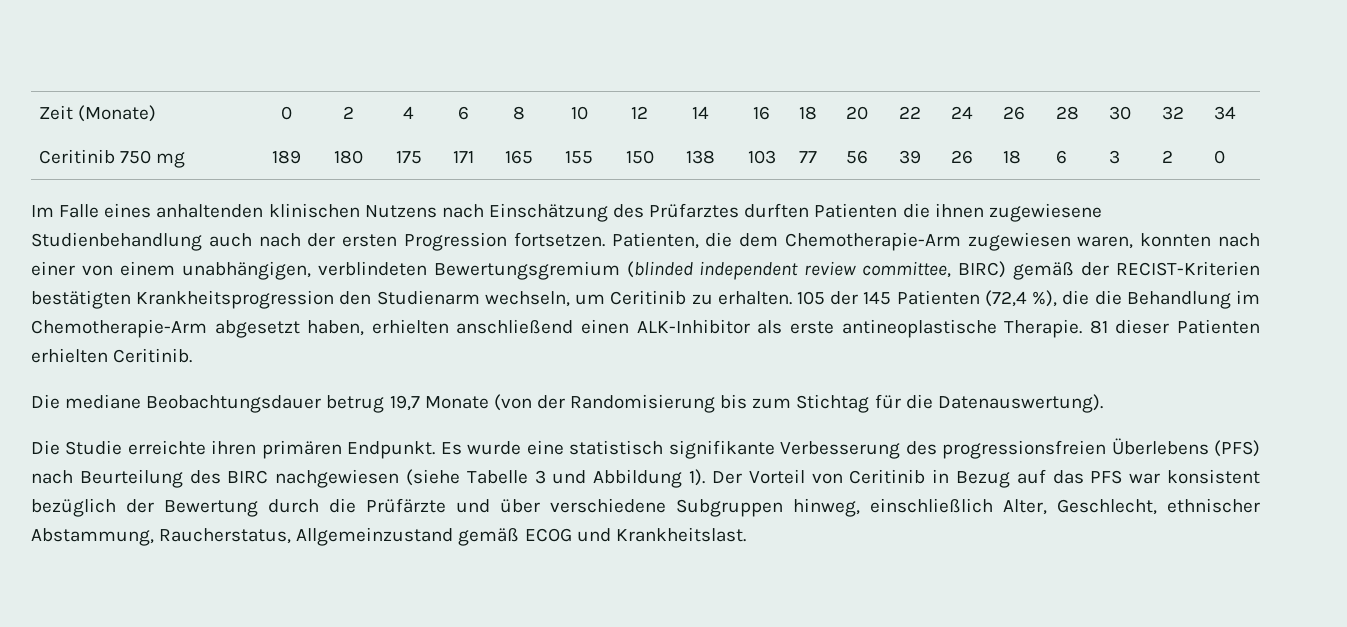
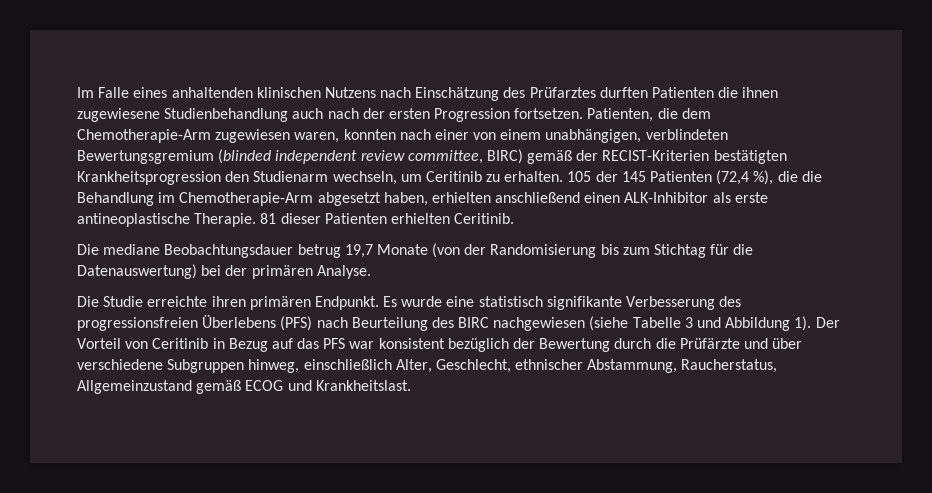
[38,105,156,122] [281,106,292,120] [343,106,354,119] [403,106,414,119] [457,106,469,120] [512,106,525,120] [570,106,588,120] [631,106,648,119] [692,106,709,119] [753,106,770,120] [798,106,817,120] [845,106,868,120] [898,106,921,119] [950,106,973,119] [1002,106,1025,120] [1055,106,1079,120] [1108,106,1131,120] [1161,106,1184,120] [1213,106,1236,120] [38,149,186,168] [272,150,301,164] [334,150,363,164] [395,151,422,164] [452,151,474,163] [504,150,533,164] [565,151,593,164] [625,150,654,164] [686,150,715,164] [747,150,776,164] [798,151,817,163] [845,150,868,164] [898,150,921,164] [950,150,973,164] [1002,150,1021,164] [1055,150,1067,164] [1108,150,1120,164] [1161,150,1173,163] [1213,150,1225,164] Zeit (Monate) | 0 | 2 | 4 | 6 | 8 | 10 | 12 | 14 | 16 | 18 | 20 | 22 | 24 | 26 | 28 | 30 | 32 | 34 // Ceritinib 750 mg | 189 | 180 | 175 | 171 | 165 | 155 | 150 | 138 | 103 | 77 | 56 | 39 | 26 | 18 | 6 | 3 | 2 | 0 // -> (77, 92) none
[937,394,1103,413] Datenauswertung). -> [77,264,371,279] Datenauswertung) bei der primären Analyse.

